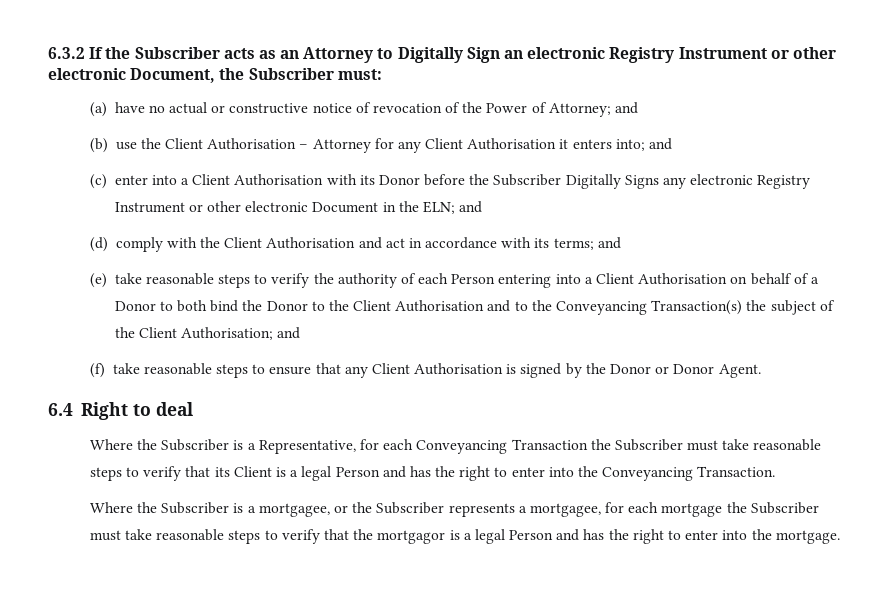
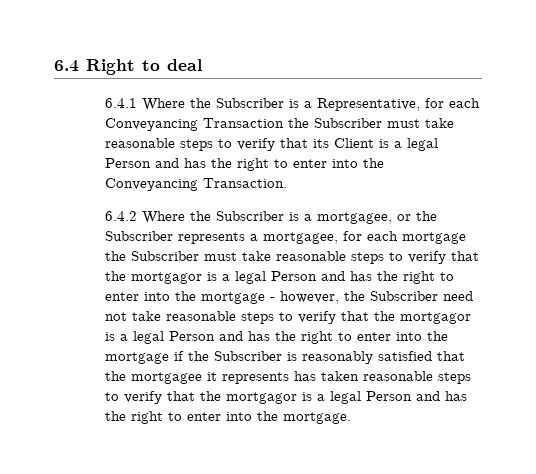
[48,47,836,63] [48,68,382,83] [89,102,639,117] [89,138,673,153] [89,174,811,189] [114,201,483,214] [89,237,621,252] [89,273,819,288] [114,300,835,315] [114,327,301,340] [89,363,761,378] 6.3.2 If the Subscriber acts as an Attorney to Digitally Sign an electronic Registry Instrument or other electronic Document, the Subscriber must: // (a) have no actual or constructive notice of revocation of the Power of Attorney; and // (b) use the Client Authorisation – Attorney for any Client Authorisation it enters into; and // (c) enter into a Client Authorisation with its Donor before the Subscriber Digitally Signs any electronic Registry Instrument or other electronic Document in the ELN; and // (d) comply with the Client Authorisation and act in accordance with its terms; and // (e) take reasonable steps to verify the authority of each Person entering into a Client Authorisation on behalf of a Donor to both bind the Donor to the Client Authorisation and to the Conveyancing Transaction(s) the subject of the Client Authorisation; and // (f) take reasonable steps to ensure that any Client Authorisation is signed by the Donor or Donor Agent. // -> (54, 66) none
(193, 409) none -> [105,98,138,108] 6.4.1
(776, 471) none -> [105,211,138,221] 6.4.2
(772, 534) none -> [201,291,474,304] [105,311,472,324] [105,331,449,344] [105,351,466,364] [105,371,472,384] [105,391,468,404] [105,411,279,424] mortgage - however, the Subscriber need not take reasonable steps to verify that the mortgagor is a legal Person and has the right to enter into the mortgage if the Subscriber is reasonably satisfied that the mortgagee it represents has taken reasonable steps to verify that the mortgagor is a legal Person and has the right to enter into the

